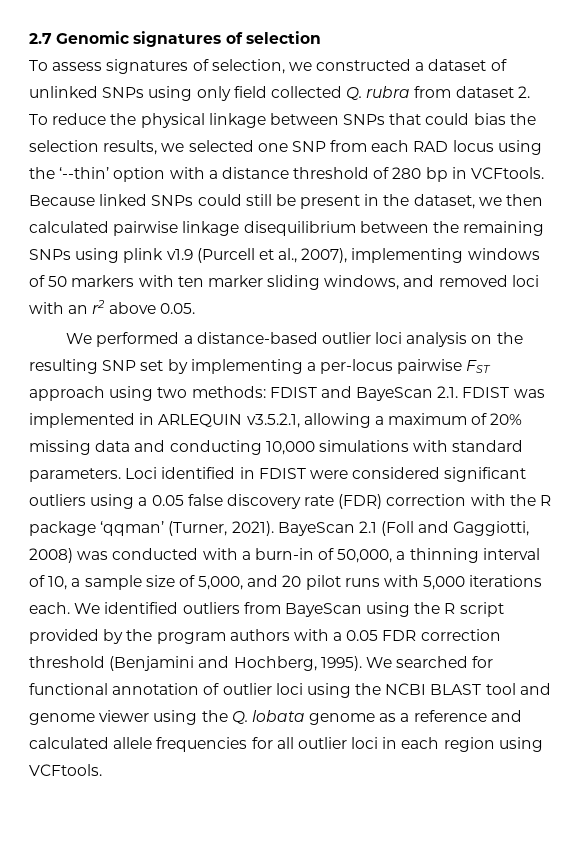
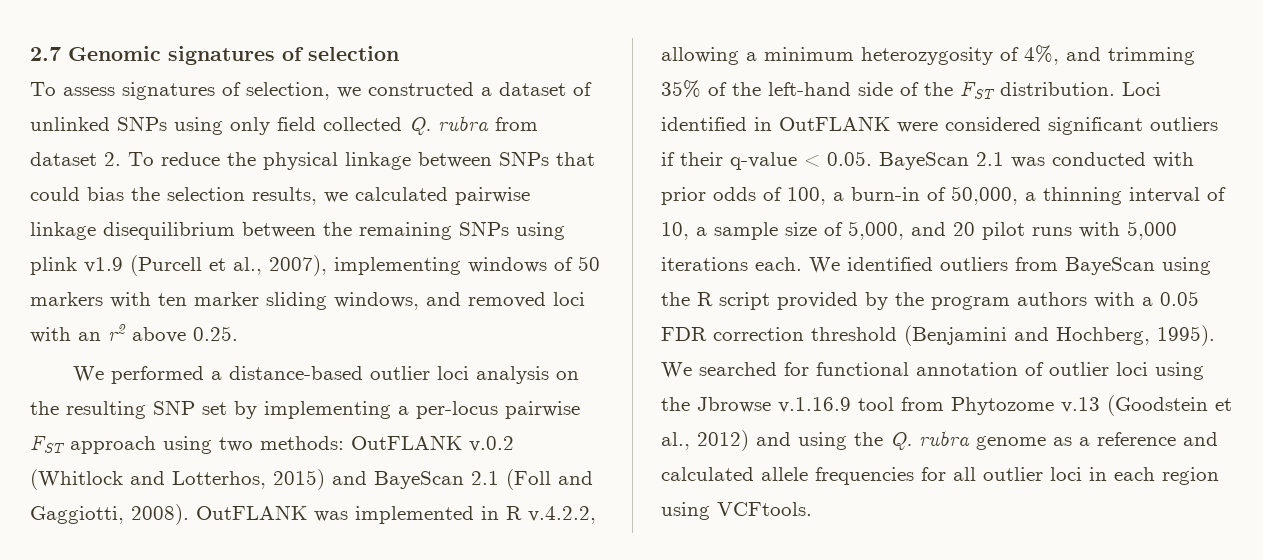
[188,140,542,155] [29,167,545,182] [29,194,544,209] selected one SNP from each RAD locus using the ‘--thin’ option with a distance threshold of 280 bp in VCFtools. Because linked SNPs could still be present in the dataset, we then -> (348, 197) none
[159,303,195,314] 0.05. -> [193,326,238,341] 0.25.
[269,386,545,401] [29,413,523,428] [29,440,524,455] [29,467,527,482] [29,494,552,509] [29,521,274,536] FDIST and BayeScan 2.1. FDIST was implemented in ARLEQUIN v3.5.2.1, allowing a maximum of 20% missing data and conducting 10,000 simulations with standard parameters. Loci identified in FDIST were considered significant outliers using a 0.05 false discovery rate (FDR) correction with the R package ‘qqman’ (Turner, 2021). -> [351,435,514,452] [30,469,367,490] OutFLANK v.0.2 (Whitlock and Lotterhos, 2015) and
[29,548,238,563] 2008) was conducted with -> [131,504,596,525] [661,45,1195,65] [661,80,1161,99] [661,116,1218,135] [661,151,1194,170] [661,187,826,205] 2008). OutFLANK was implemented in R v.4.2.2, allowing a minimum heterozygosity of 4%, and trimming 35% of the left-hand side of the FST distribution. Loci identified in OutFLANK were considered significant outliers if their q-value < 0.05. BayeScan 2.1 was conducted with prior odds of 100,
[385,683,551,695] [29,710,150,725] NCBI BLAST tool and genome viewer -> [697,395,1232,416] [661,430,791,451] Jbrowse v.1.16.9 tool from Phytozome v.13 (Goodstein et al., 2012) and
[251,710,305,722] lobata -> [919,430,970,446] rubra

